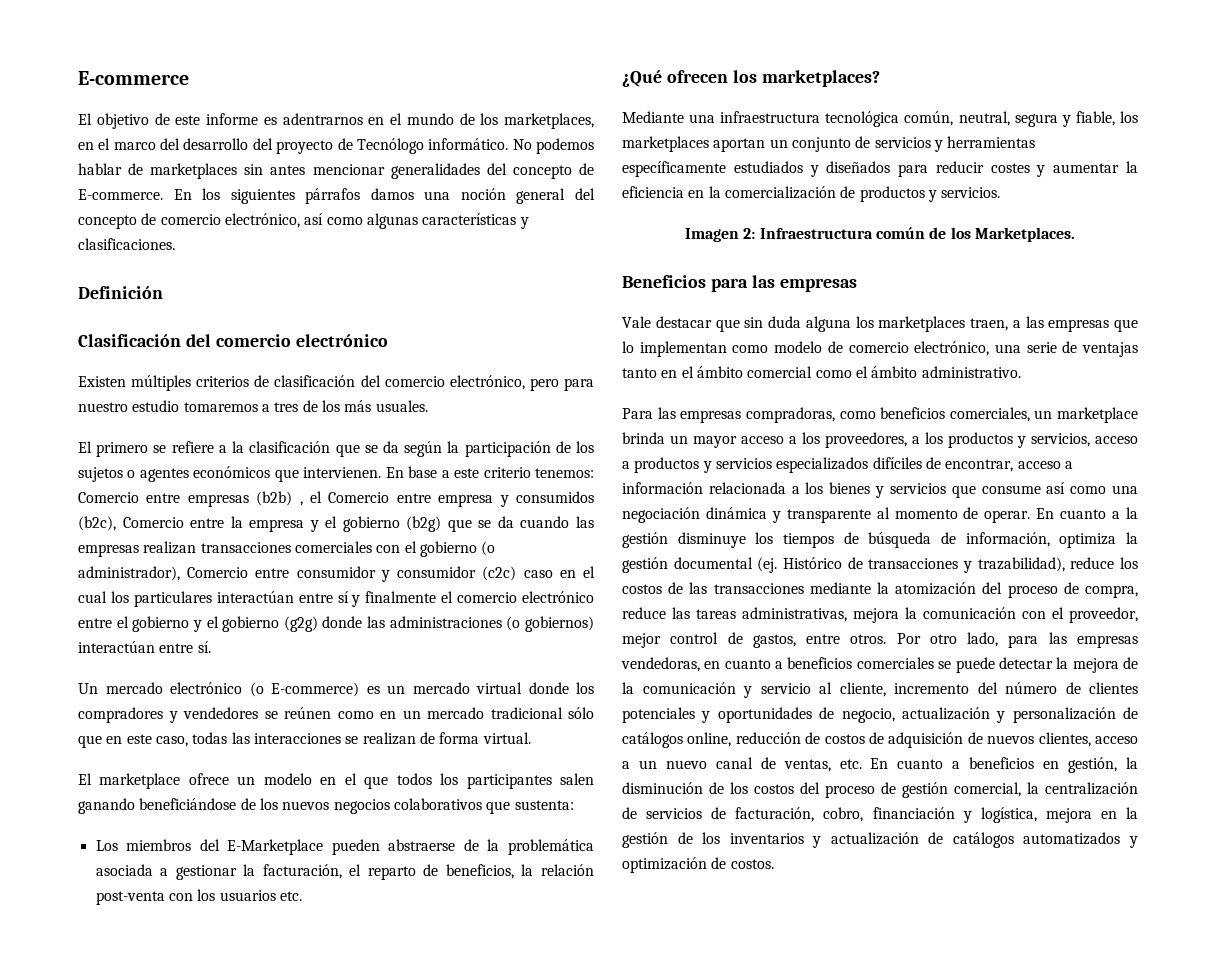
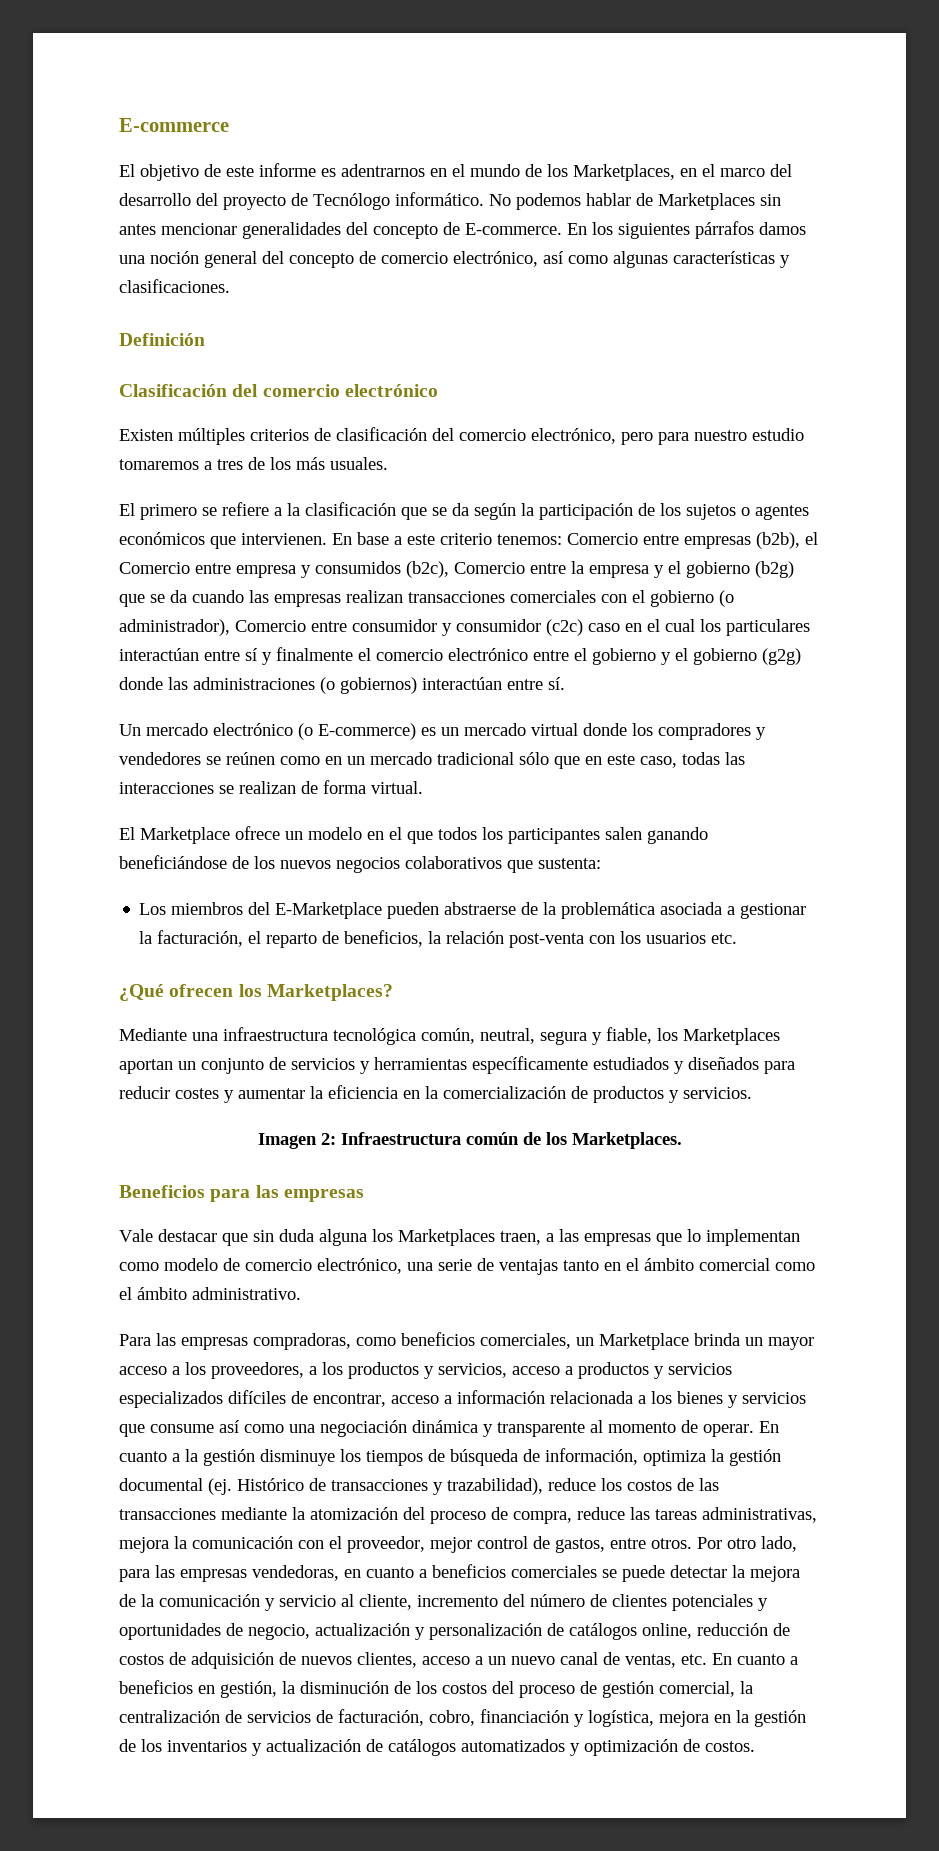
[504,113,594,129] marketplaces, -> [573,164,675,181] Marketplaces,
[150,163,238,179] marketplaces -> [658,193,755,210] Marketplaces
[256,491,303,506] (b2b) , -> [756,532,800,549] (b2b),
[99,773,181,789] marketplace -> [140,827,230,844] Marketplace
[761,70,880,87] marketplaces? -> [266,984,393,1001] Marketplaces?
[622,136,709,152] marketplaces -> [683,1028,780,1045] Marketplaces
[878,316,966,332] marketplaces -> [398,1229,495,1246] Marketplaces
[1057,407,1138,423] marketplace -> [599,1333,689,1350] Marketplace

